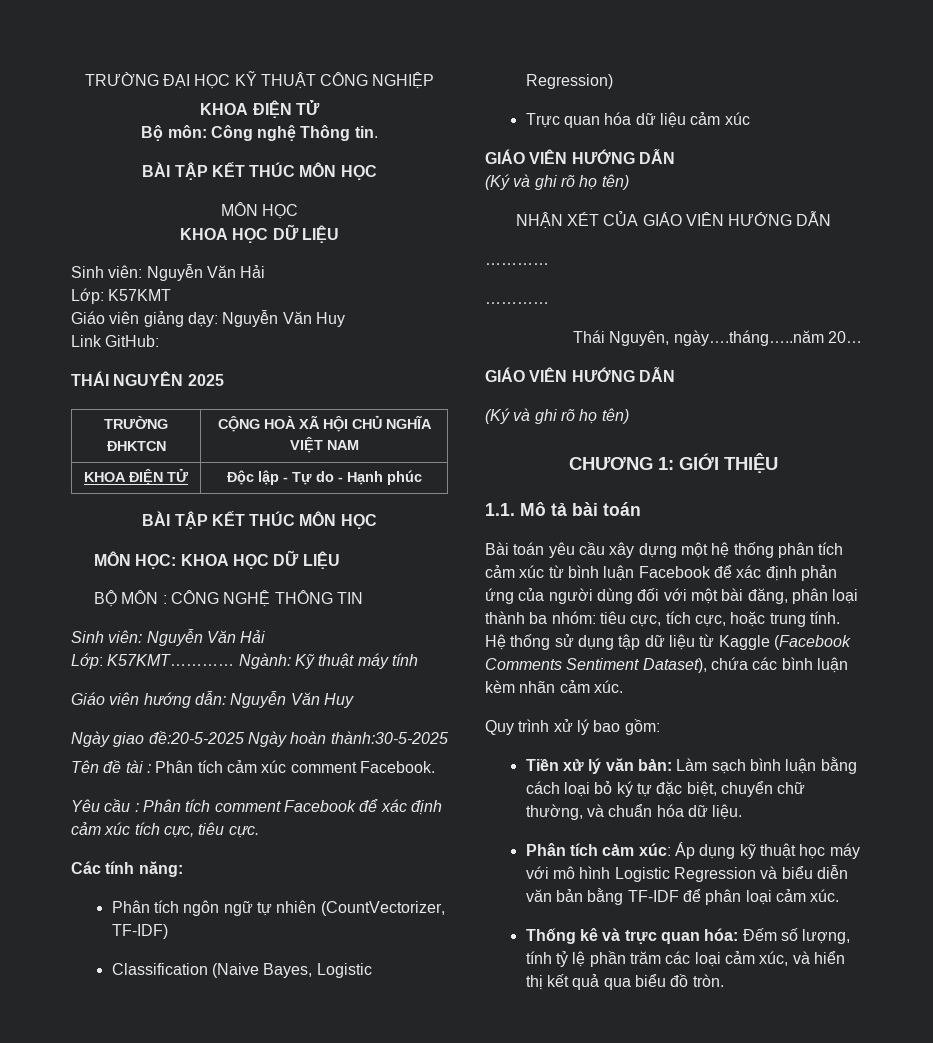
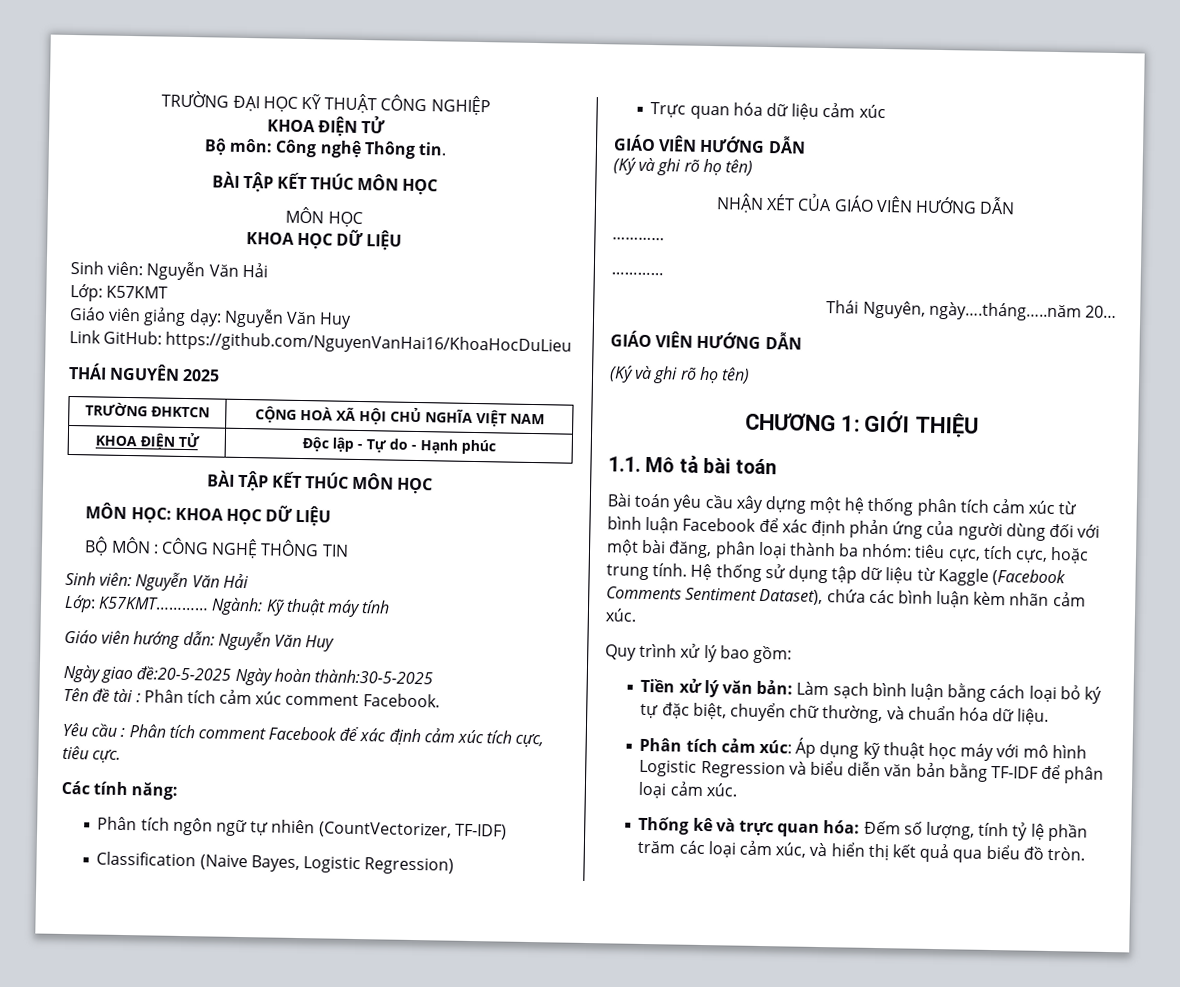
(160, 341) none -> [165,331,573,356] https://github.com/NguyenVanHai16/KhoaHocDuLieu

